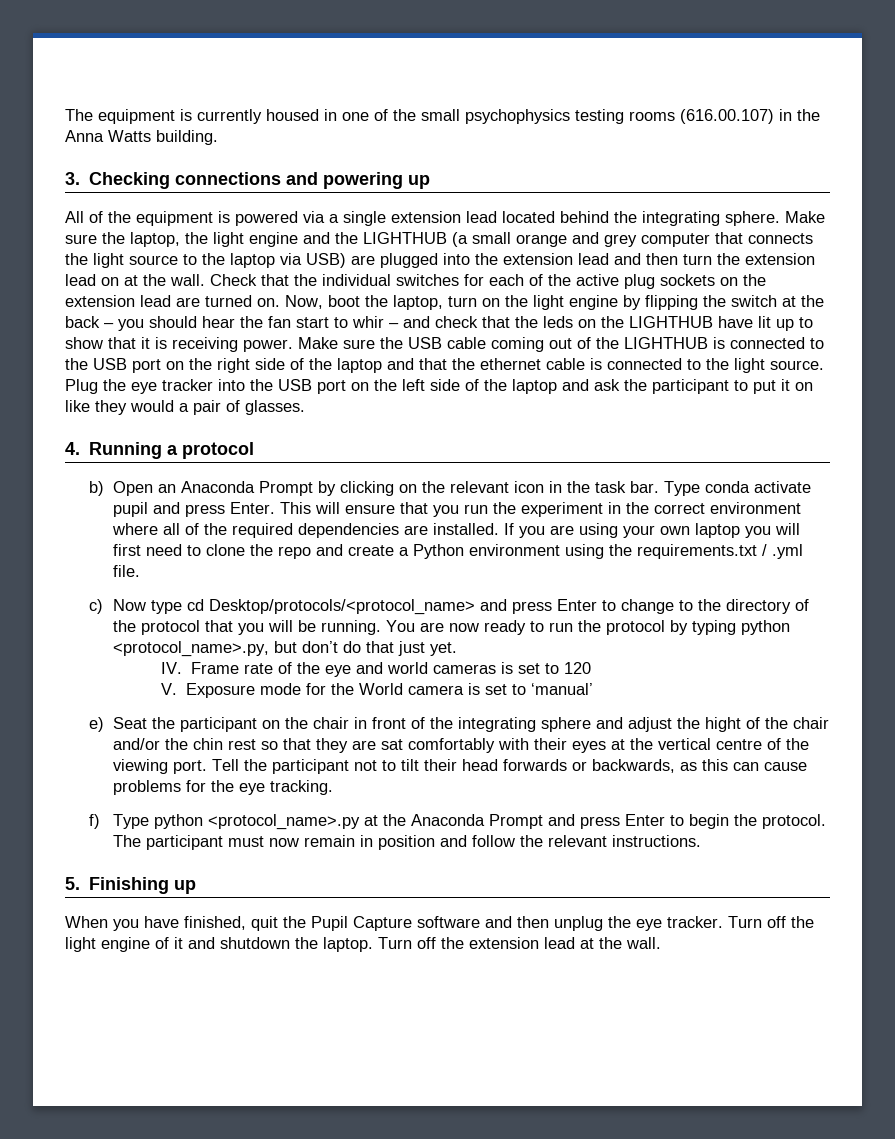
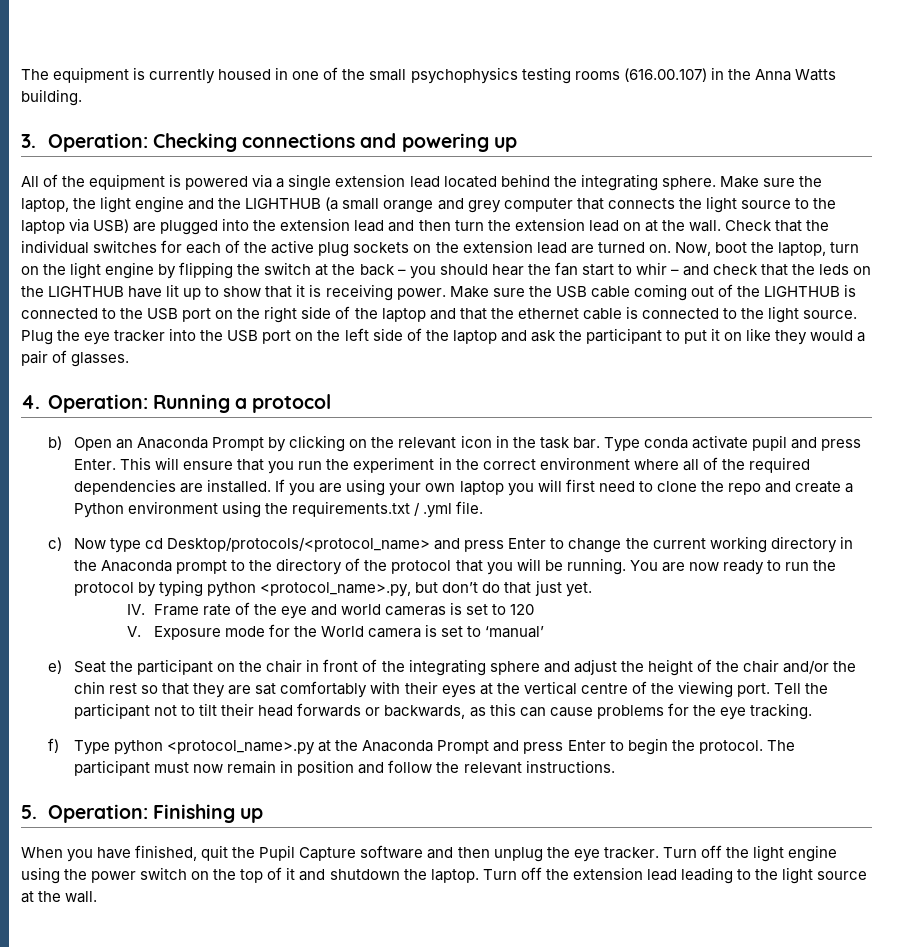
(80, 178) none -> [47,133,148,152] Operation:
(80, 448) none -> [47,394,148,413] Operation:
(675, 606) none -> [625,536,853,553] [74,560,228,574] the current working directory in the Anaconda prompt
[705,717,742,732] hight -> [647,659,693,676] height
(80, 883) none -> [47,804,148,823] Operation:
(150, 944) none -> [21,867,264,884] using the power switch on the top
(575, 943) none -> [680,867,868,884] leading to the light source

